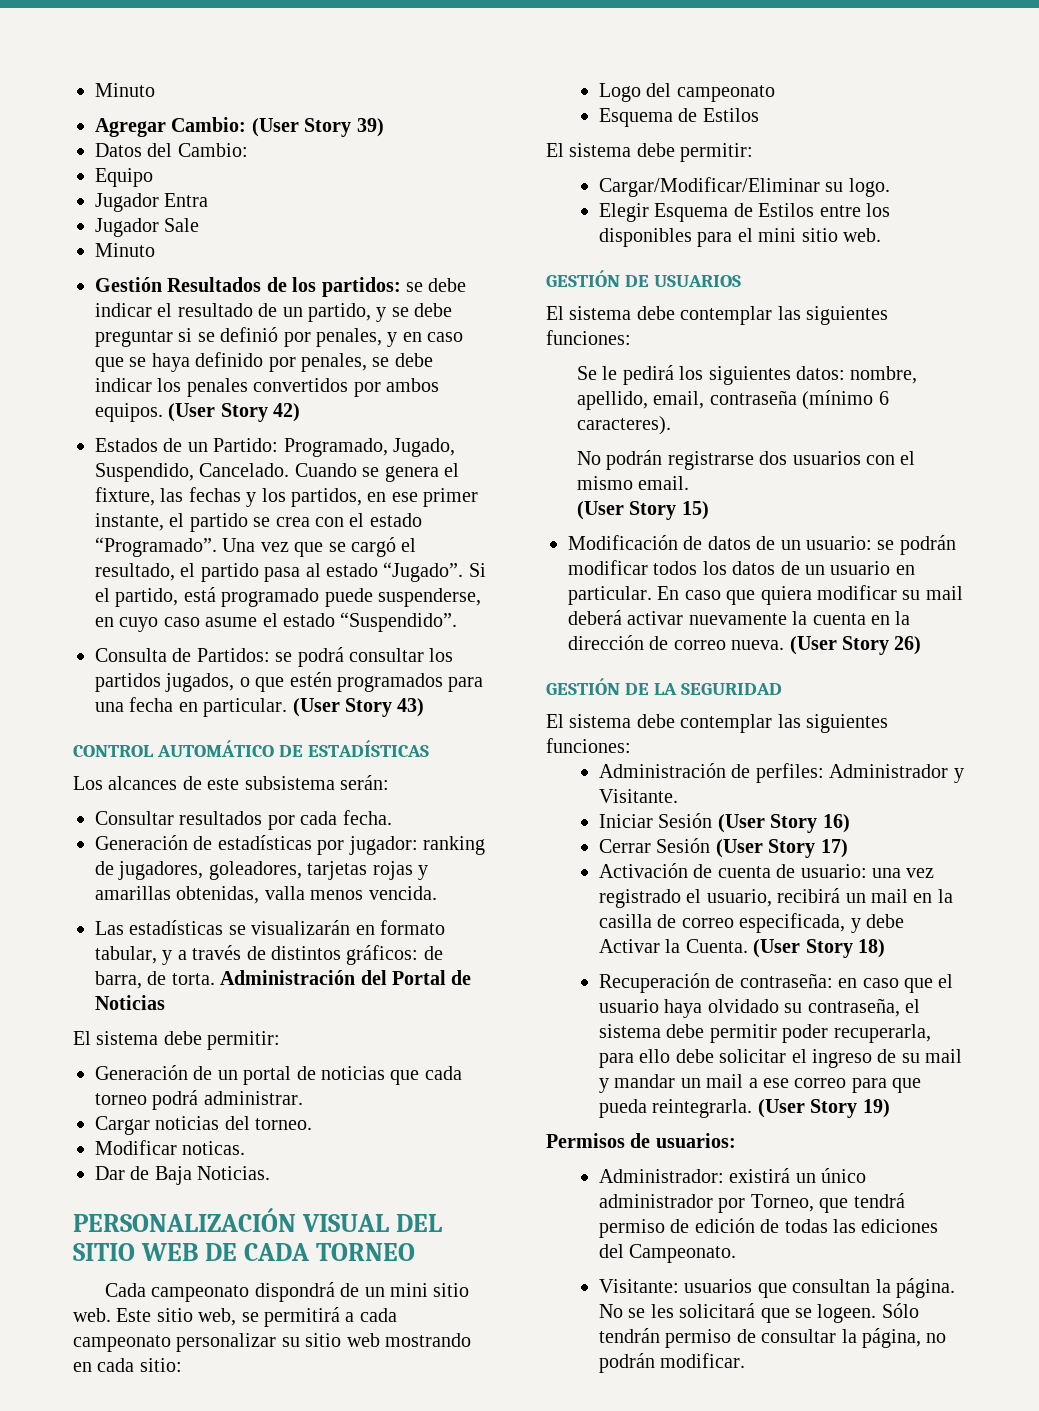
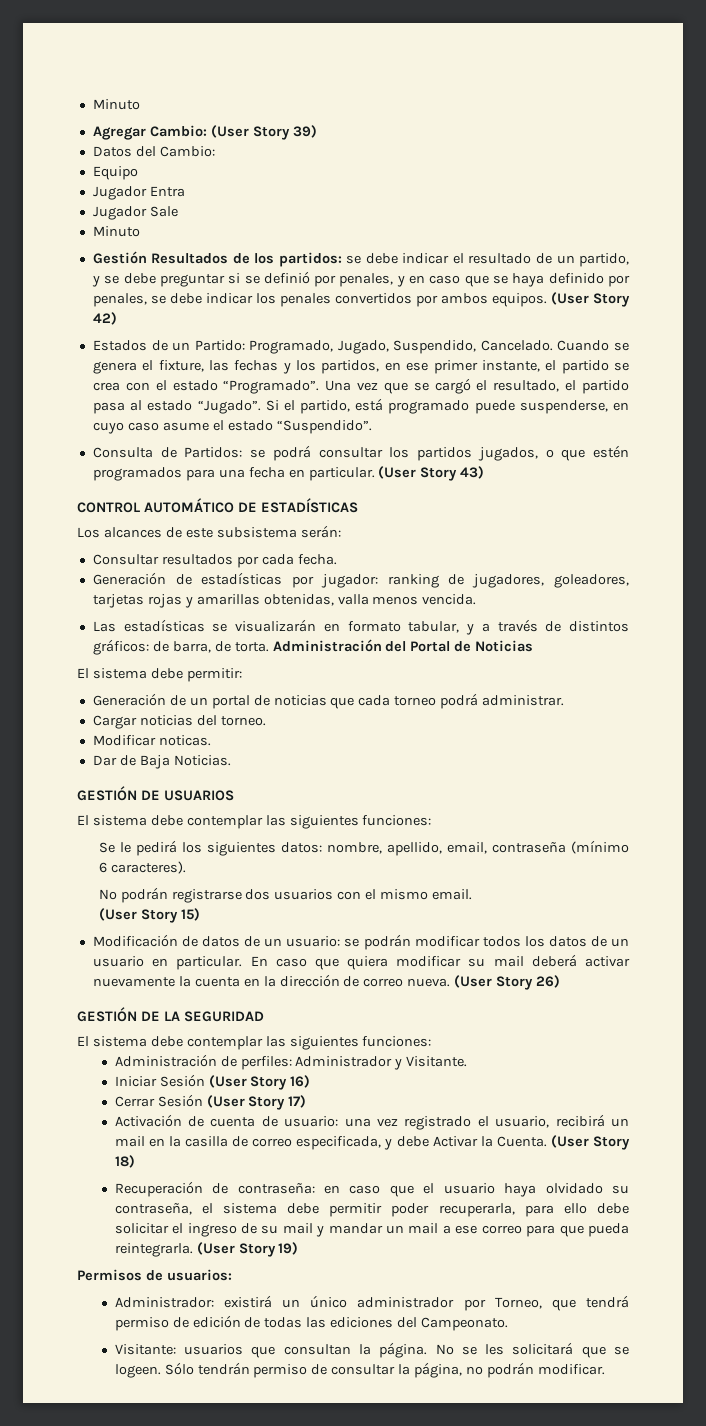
[73,1208,442,1232] [73,1243,415,1261] [105,1282,470,1302] [73,1307,397,1327] [73,1333,471,1352] [73,1358,182,1372] [598,83,775,102] [598,108,759,127] [546,143,754,162] [598,177,890,197] [598,203,890,222] [598,228,881,247] // PERSONALIZACIÓN VISUAL DEL SITIO WEB DE CADA TORNEO // Cada campeonato dispondrá de un mini sitio web. Este sitio web, se permitirá a cada campeonato personalizar su sitio web mostrando en cada sitio: // Logo del campeonato // Esquema de Estilos // El sistema debe permitir: // Cargar/Modificar/Eliminar su logo. // Elegir Esquema de Estilos entre los disponibles para el mini sitio web. -> (231, 760) none

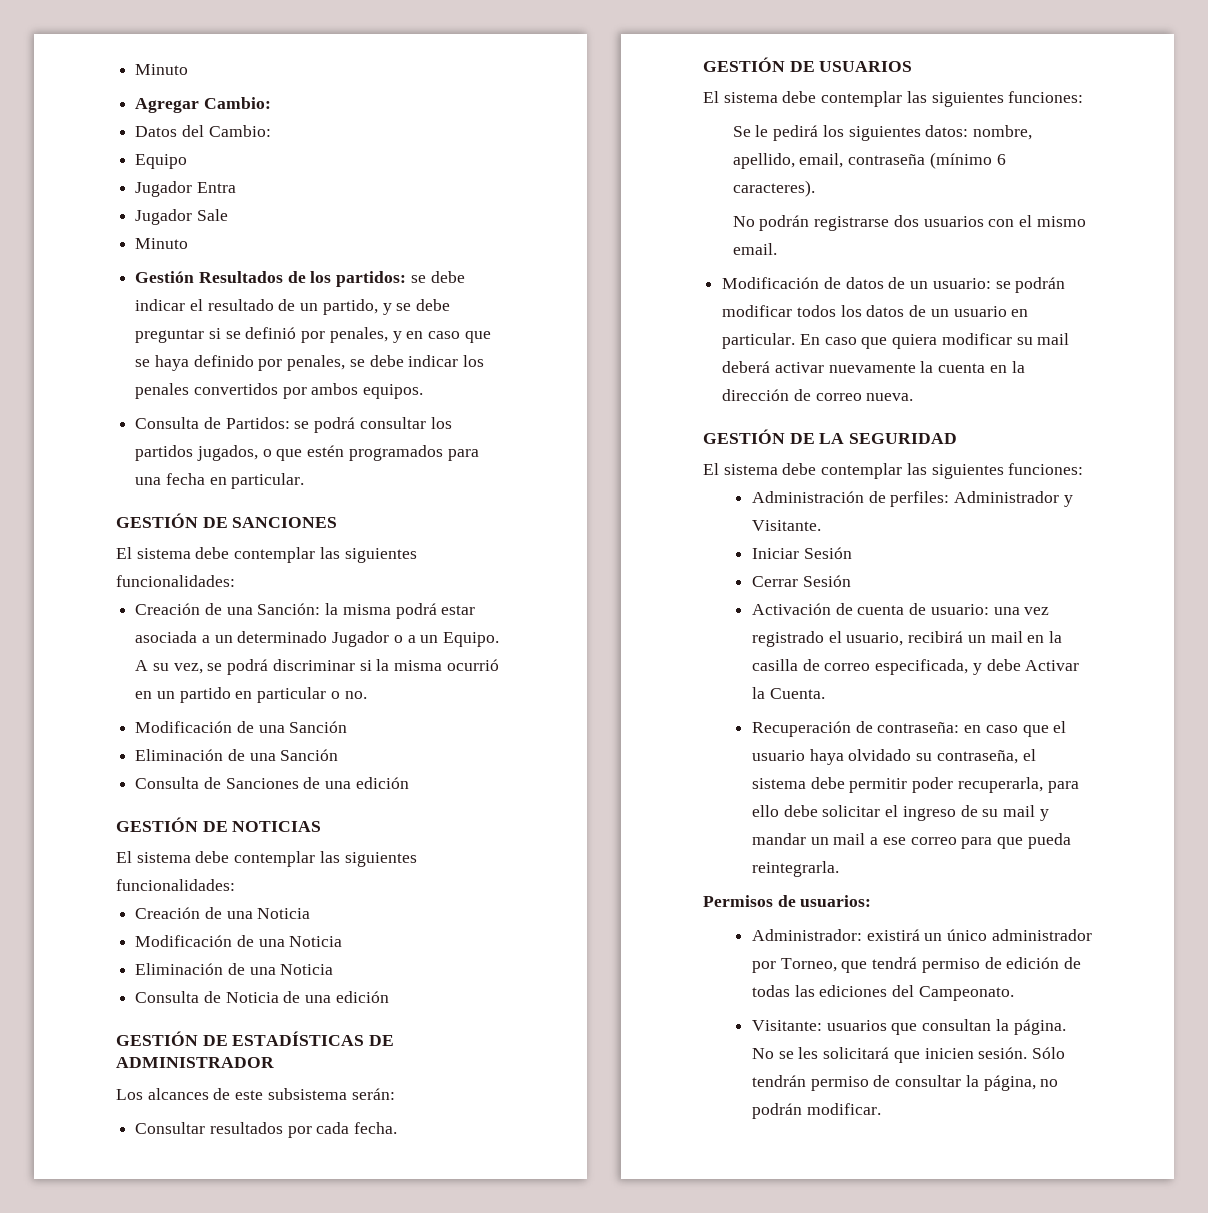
[210,125,317,140] (User Story 39) -> (271, 103) none
[550,292,630,307] [92,312,117,325] [92,340,630,354] [92,360,629,374] [92,378,630,394] [92,398,629,414] [92,420,372,434] (User Story 42) // Estados de un Partido: Programado, Jugado, Suspendido, Cancelado. Cuando se genera el fixture, las fechas y los partidos, en ese primer instante, el partido se crea con el estado “Programado”. Una vez que se cargó el resultado, el partido pasa al estado “Jugado”. Si el partido, está programado puede suspenderse, en cuyo caso asume el estado “Suspendido”. -> (424, 391) none
[378,466,485,481] [77,498,234,513] (User Story 43) // CONTROL AUTOMÁTICO -> [116,513,338,528] [116,547,417,563] [116,575,235,587] [135,603,476,619] [135,631,500,647] [135,659,499,675] [135,687,367,703] [135,721,348,733] [135,749,339,761] [135,777,409,789] [116,817,322,832] [116,851,417,867] [116,879,235,891] [135,907,311,919] [135,935,343,947] [135,963,334,975] [135,991,389,1003] [116,1031,198,1046] // GESTIÓN DE SANCIONES // El sistema debe contemplar las siguientes funcionalidades: // Creación de una Sanción: la misma podrá estar asociada a un determinado Jugador o a un Equipo. A su vez, se podrá discriminar si la misma ocurrió en un partido en particular o no. // Modificación de una Sanción // Eliminación de una Sanción // Consulta de Sanciones de una edición // GESTIÓN DE NOTICIAS // El sistema debe contemplar las siguientes funcionalidades: // Creación de una Noticia // Modificación de una Noticia // Eliminación de una Noticia // Consulta de Noticia de una edición // GESTIÓN
(358, 505) none -> [369,1035,395,1046] [116,1057,274,1068] DE ADMINISTRADOR
[92,572,629,588] [92,594,477,608] [92,619,630,635] [92,639,534,655] [77,668,242,682] [92,693,565,709] [92,715,266,729] [92,735,211,746] [92,755,231,769] // Generación de estadísticas por jugador: ranking de jugadores, goleadores, tarjetas rojas y amarillas obtenidas, valla menos vencida. // Las estadísticas se visualizarán en formato tabular, y a través de distintos gráficos: de barra, de torta. Administración del Portal de Noticias // El sistema debe permitir: // Generación de un portal de noticias que cada torneo podrá administrar. // Cargar noticias del torneo. // Modificar noticas. // Dar de Baja Noticias. -> (398, 1128) none
[98,908,200,923] // (User Story 15) -> (777, 249) none
[454,975,561,990] (User Story 26) -> (914, 397) none
[208,1075,311,1090] (User Story 16) -> (852, 553) none
[206,1095,307,1110] (User Story 17) -> (851, 581) none
[550,1135,631,1150] [114,1155,135,1168] (User Story 18) -> (825, 693) none
[196,1242,299,1257] (User Story 19) -> (839, 869) none
[614,1346,630,1355] [114,1364,161,1378] se logeen. -> [924,1047,1028,1059] inicien sesión.

